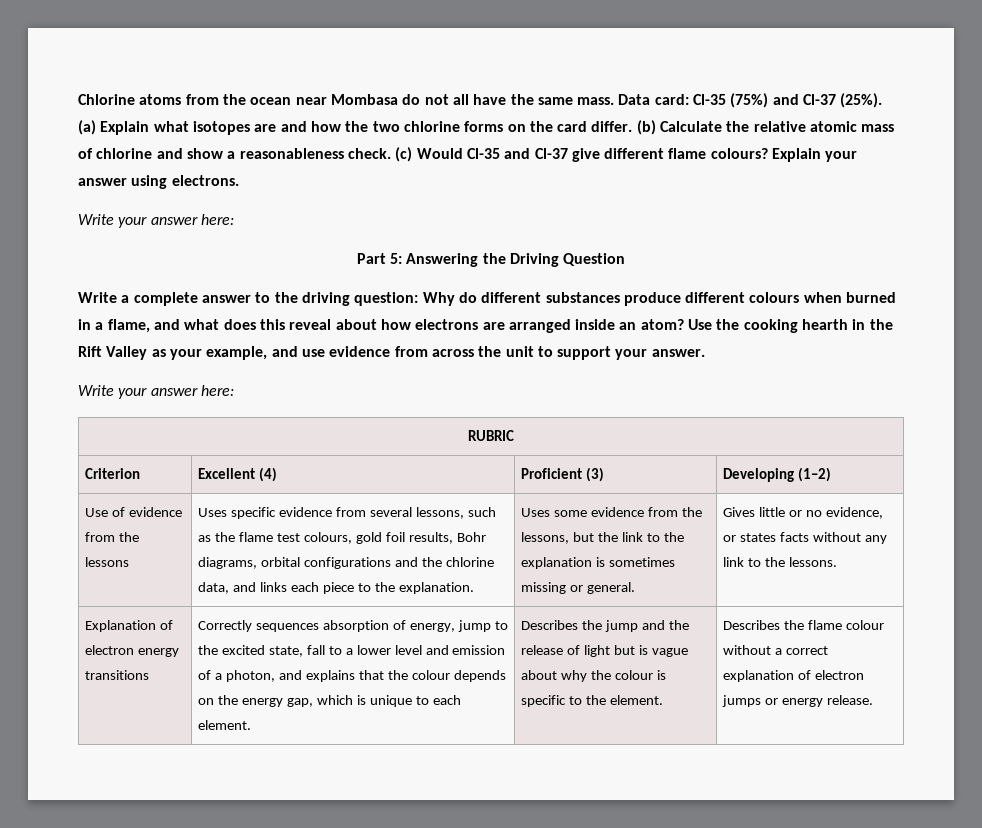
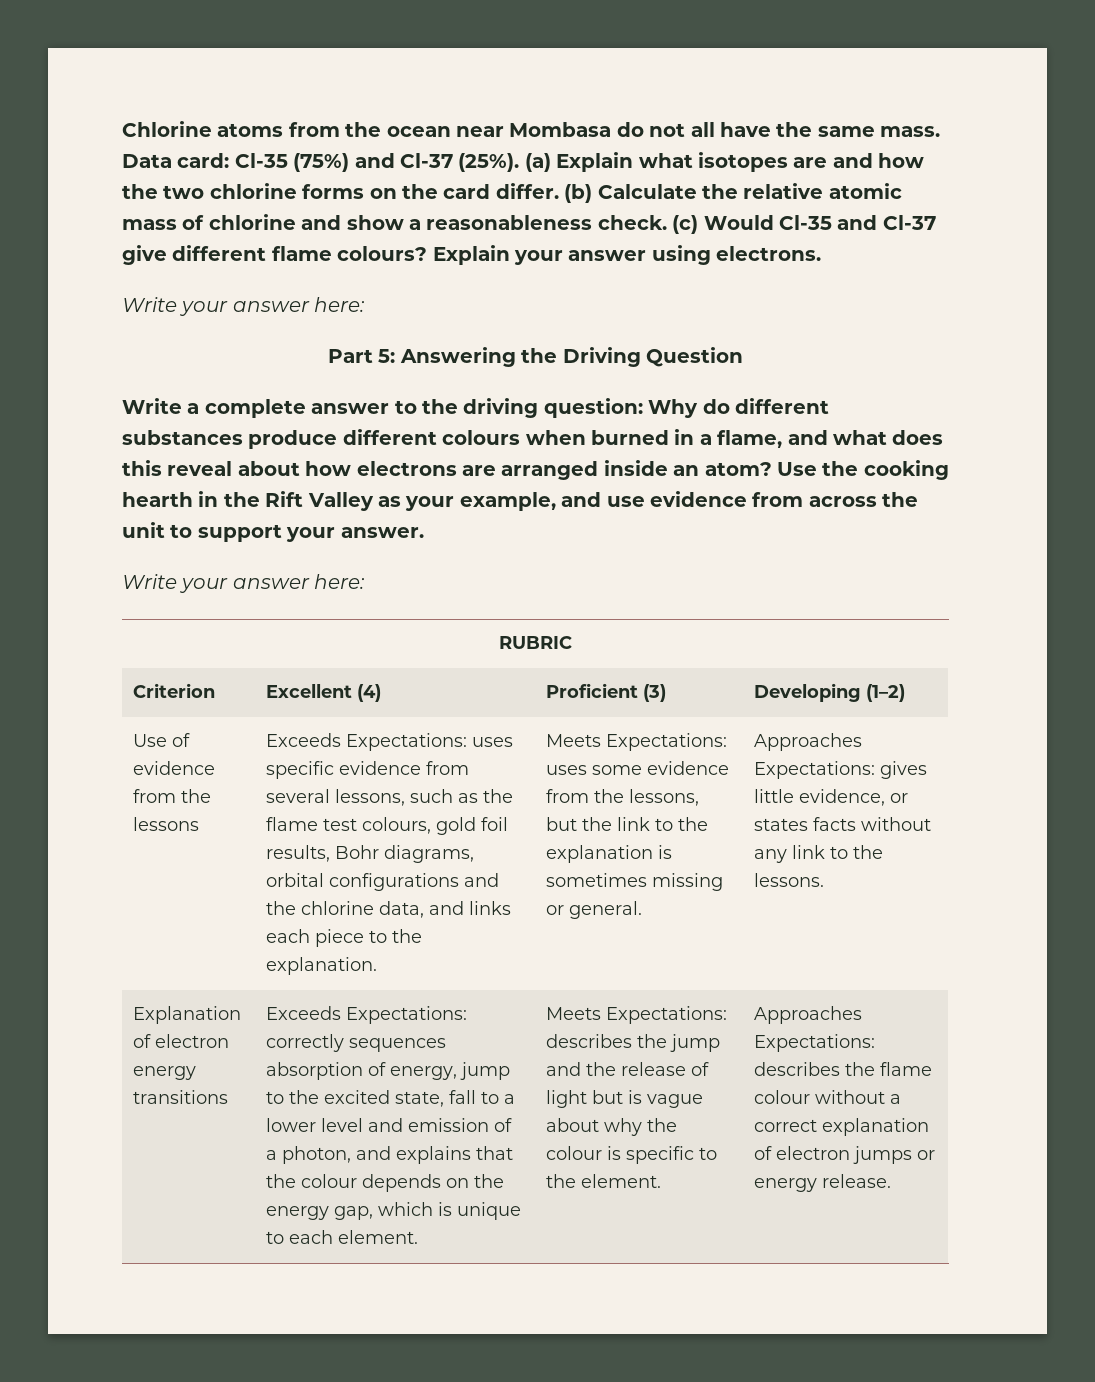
[198,508,228,517] Uses -> [265,733,513,751] Exceeds Expectations: uses
[521,508,551,517] Uses -> [545,733,727,751] [545,765,587,775] Meets Expectations: uses
[723,507,822,517] Gives little or no -> [753,733,862,751] [753,761,927,779] [753,789,794,803] Approaches Expectations: gives little
[198,620,253,632] Correctly -> [265,1006,467,1024] [265,1034,344,1052] Exceeds Expectations: correctly
[521,620,579,630] Describes -> [545,1006,727,1024] [545,1034,632,1048] Meets Expectations: describes
[723,620,781,630] Describes -> [753,1006,862,1024] [753,1034,875,1052] [753,1062,840,1076] Approaches Expectations: describes

